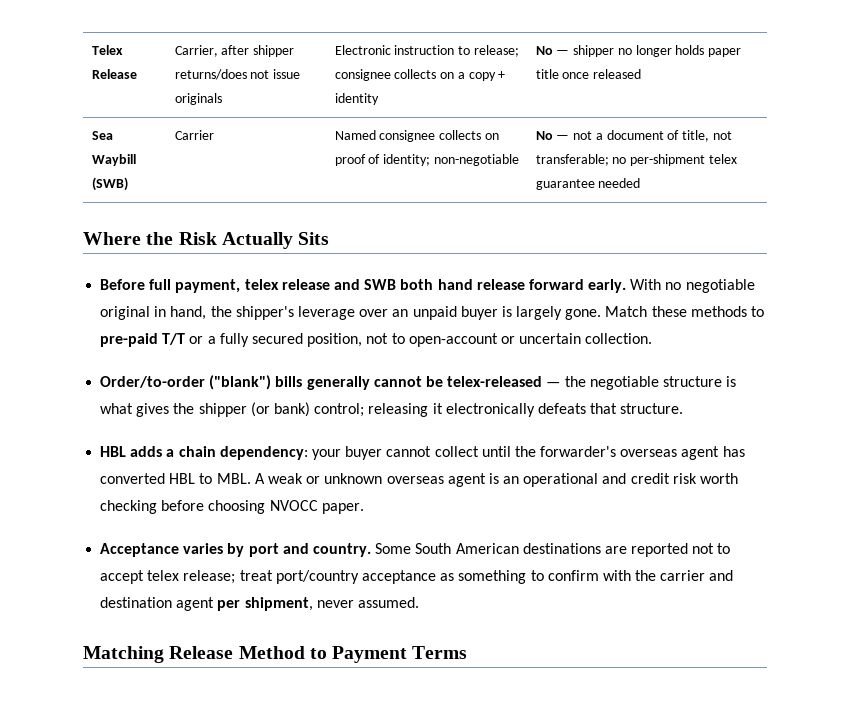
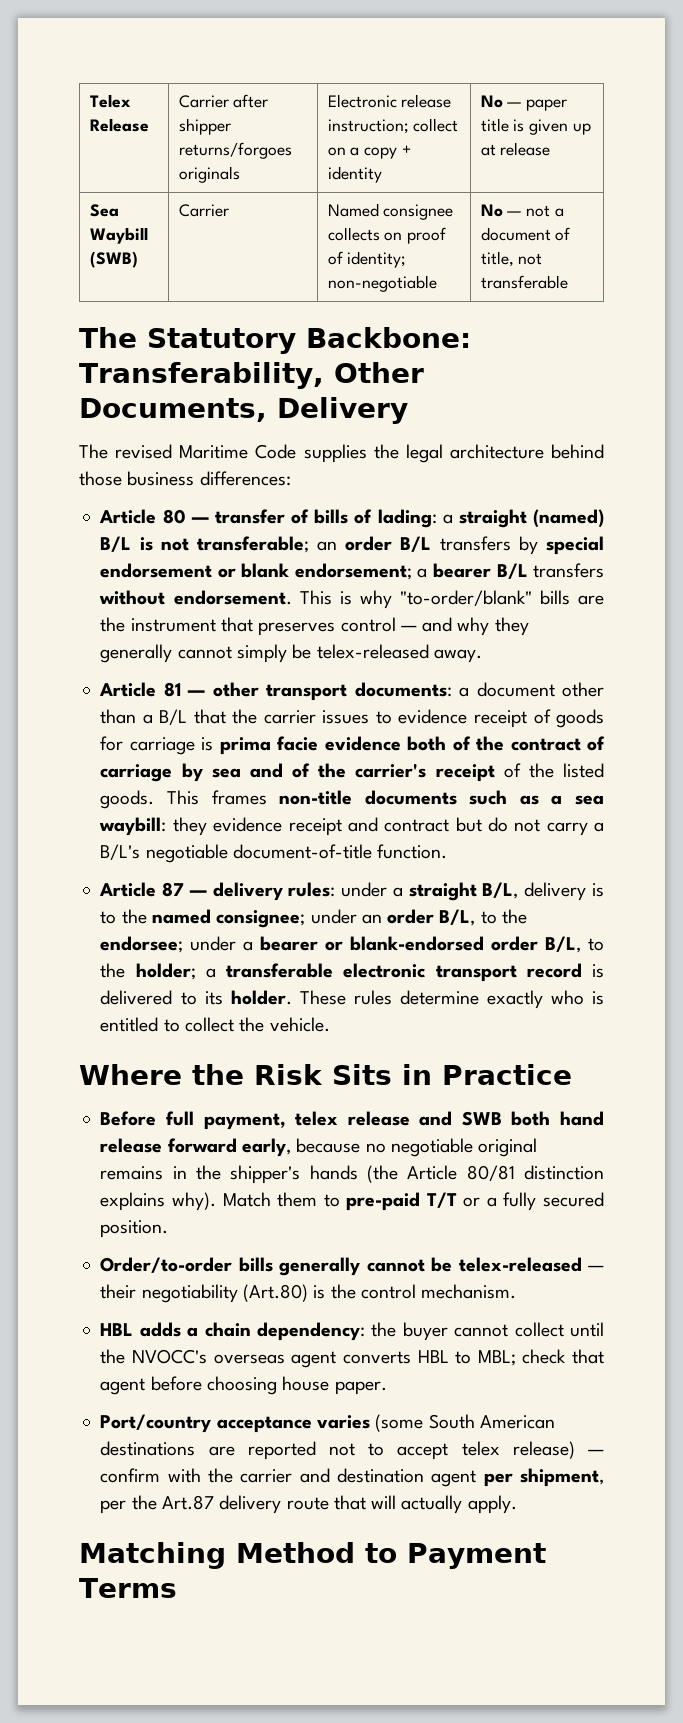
[174,45,218,57] Carrier, -> [178,95,229,108] Carrier
[174,69,301,80] returns/does not issue -> [178,142,292,159] returns/forgoes
[394,45,519,57] [334,69,437,81] instruction to release; consignee collects -> [401,94,452,108] [327,118,459,134] release instruction; collect
[573,45,742,57] [535,69,642,79] shipper no longer holds paper title once released -> [525,99,567,111] [480,118,591,135] [480,142,551,156] paper title is given up at release
[535,154,737,166] [535,178,641,190] transferable; no per-shipment telex guarantee needed -> [480,275,568,289] [79,327,471,354] [79,362,424,389] [79,397,408,424] [79,444,604,463] [79,471,291,486] [99,509,605,528] [100,536,604,555] [100,563,604,580] [99,590,604,609] [100,617,529,636] [100,644,482,663] [99,682,605,701] [100,709,604,728] [100,736,605,755] [100,763,605,782] [100,790,605,809] [99,817,605,836] [100,844,448,863] [99,882,604,901] [100,909,527,928] [100,936,605,953] [100,963,604,982] [100,990,605,1009] [100,1017,330,1032] transferable // The Statutory Backbone: Transferability, Other Documents, Delivery // The revised Maritime Code supplies the legal architecture behind those business differences: // Article 80 — transfer of bills of lading: a straight (named) B/L is not transferable; an order B/L transfers by special endorsement or blank endorsement; a bearer B/L transfers without endorsement. This is why "to-order/blank" bills are the instrument that preserves control — and why they generally cannot simply be telex-released away. // Article 81 — other transport documents: a document other than a B/L that the carrier issues to evidence receipt of goods for carriage is prima facie evidence both of the contract of carriage by sea and of the carrier's receipt of the listed goods. This frames non-title documents such as a sea waybill: they evidence receipt and contract but do not carry a B/L's negotiable document-of-title function. // Article 87 — delivery rules: under a straight B/L, delivery is to the named consignee; under an order B/L, to the endorsee; under a bearer or blank-endorsed order B/L, to the holder; a transferable electronic transport record is delivered to its holder. These rules determine exactly who is entitled to collect the vehicle.
[221,232,293,249] Actually -> (323, 1074) none
(330, 238) none -> [402,1064,572,1085] in Practice
[588,279,662,293] early. With -> [241,1138,361,1157] early, because
[154,306,747,320] in hand, the shipper's leverage over an unpaid buyer is largely gone. Match these methods -> [100,1165,605,1184] [100,1192,318,1211] remains in the shipper's hands (the Article 80/81 distinction explains why). Match them
[307,333,653,347] position, not to open-account or uncertain collection. -> [100,1220,169,1238] position.
[209,375,272,390] ("blank") -> (233, 1265) none
[564,376,737,390] [100,402,684,417] the negotiable structure is what gives the shipper (or bank) control; releasing it electronically defeats that structure. -> [100,1284,517,1303] their negotiability (Art.80) is the control mechanism.
[311,449,341,460] your -> [371,1322,397,1337] the
[540,446,745,460] [100,473,739,487] [100,500,158,514] forwarder's overseas agent has converted HBL to MBL. A weak or unknown overseas agent is an operational and credit risk worth checking -> [132,1349,604,1368] [100,1378,146,1395] NVOCC's overseas agent converts HBL to MBL; check that agent
[269,500,318,511] NVOCC -> [282,1376,330,1391] house
[100,543,412,557] Acceptance varies by port and country. Some -> [100,1414,424,1433] Port/country acceptance varies (some
[183,570,544,584] release; treat port/country acceptance as something to -> [512,1441,605,1459] release) —
[316,597,419,608] never assumed. -> [100,1495,517,1514] per the Art.87 delivery route that will actually apply.
[169,646,234,659] Release -> (226, 1555) none

